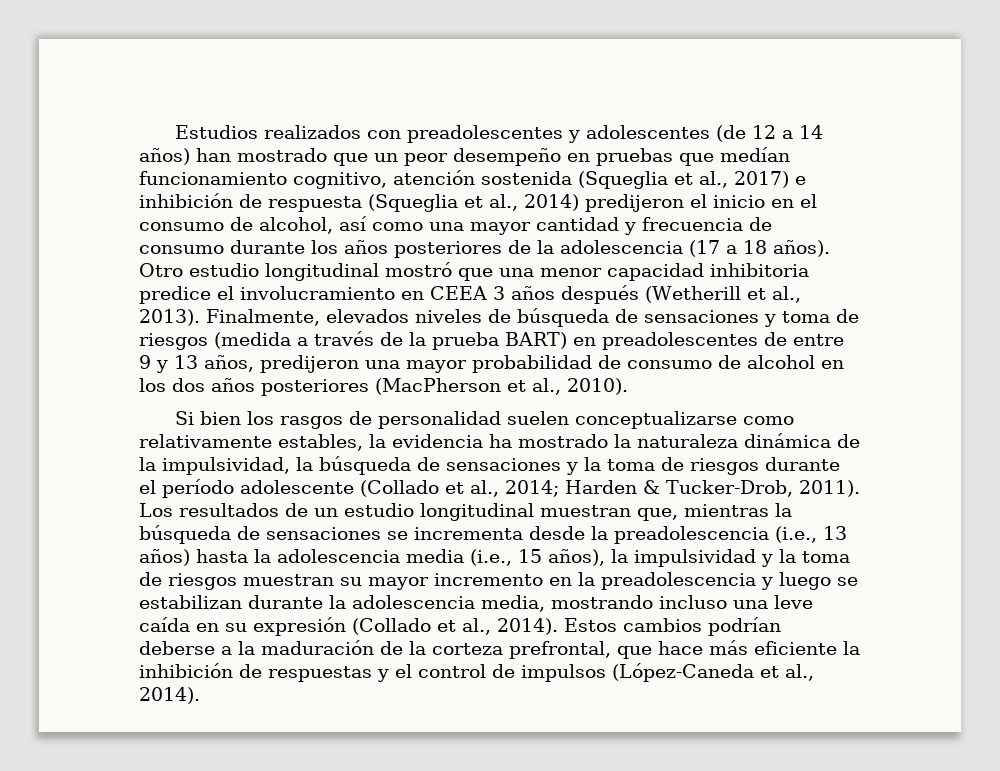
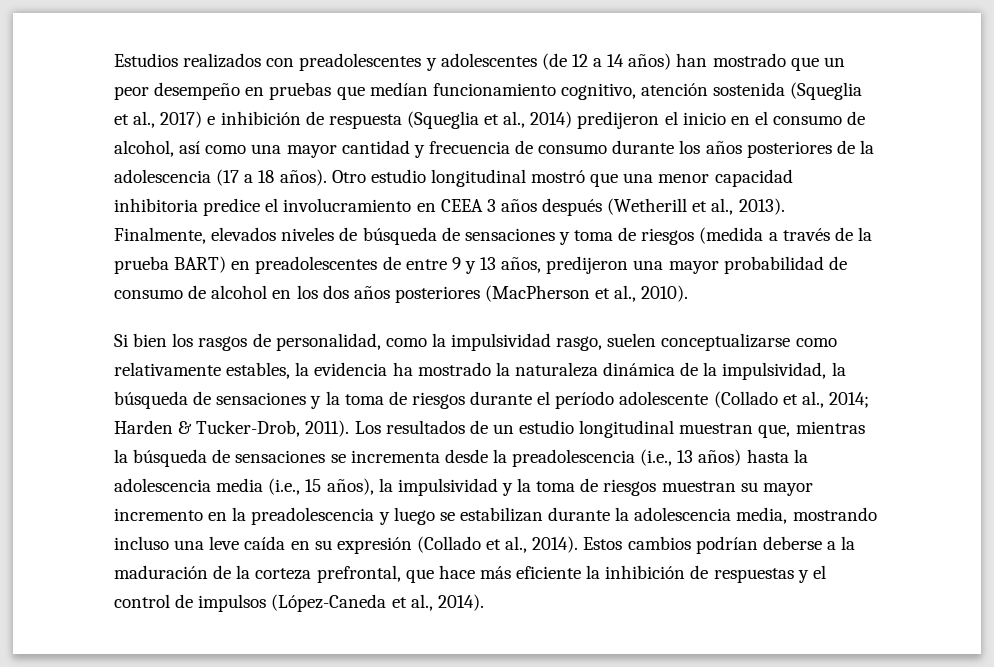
[378,411,502,429] personalidad -> [275,333,603,351] personalidad, como la impulsividad rasgo,

